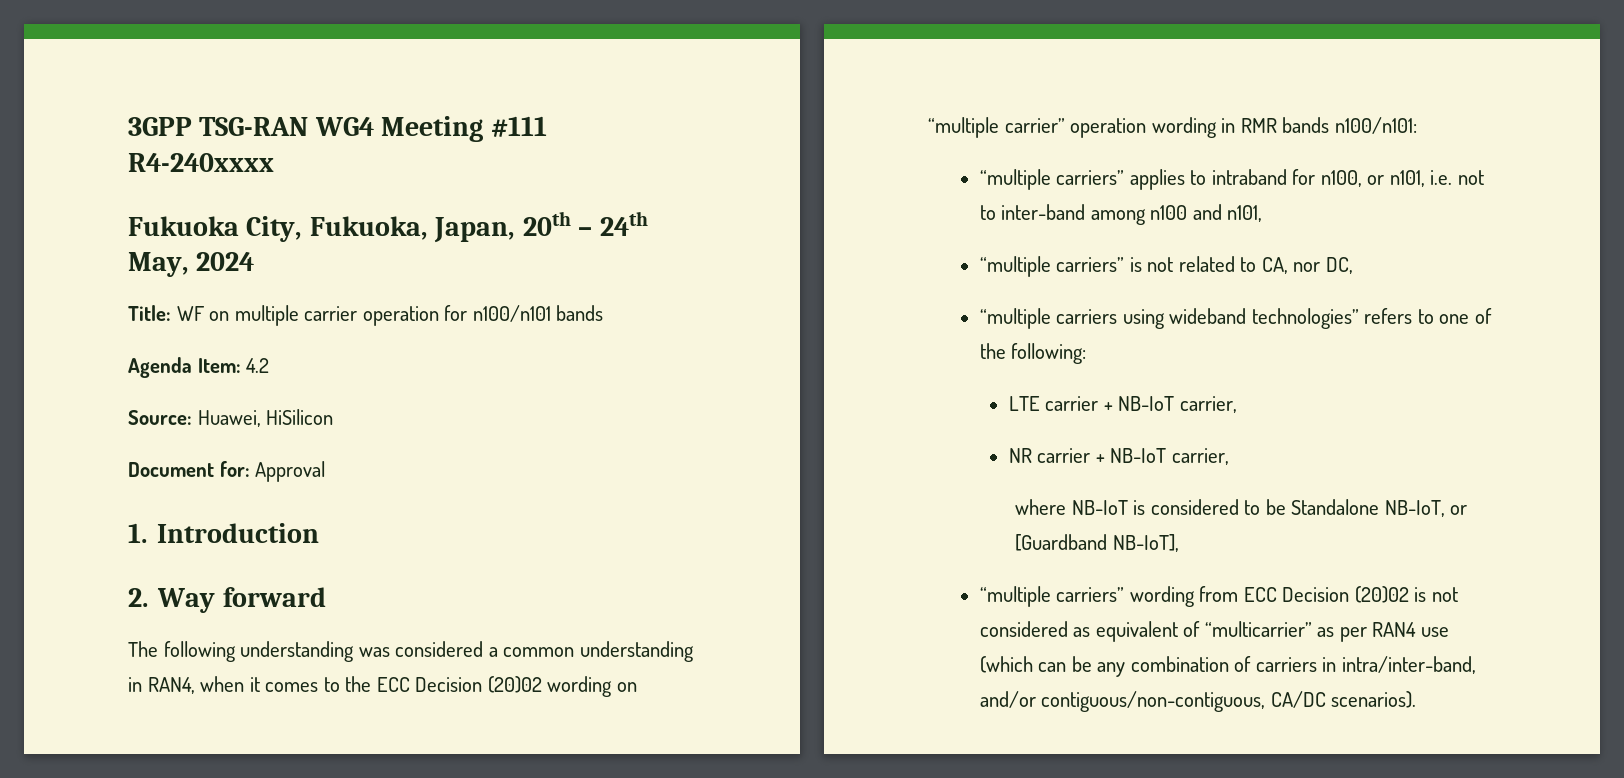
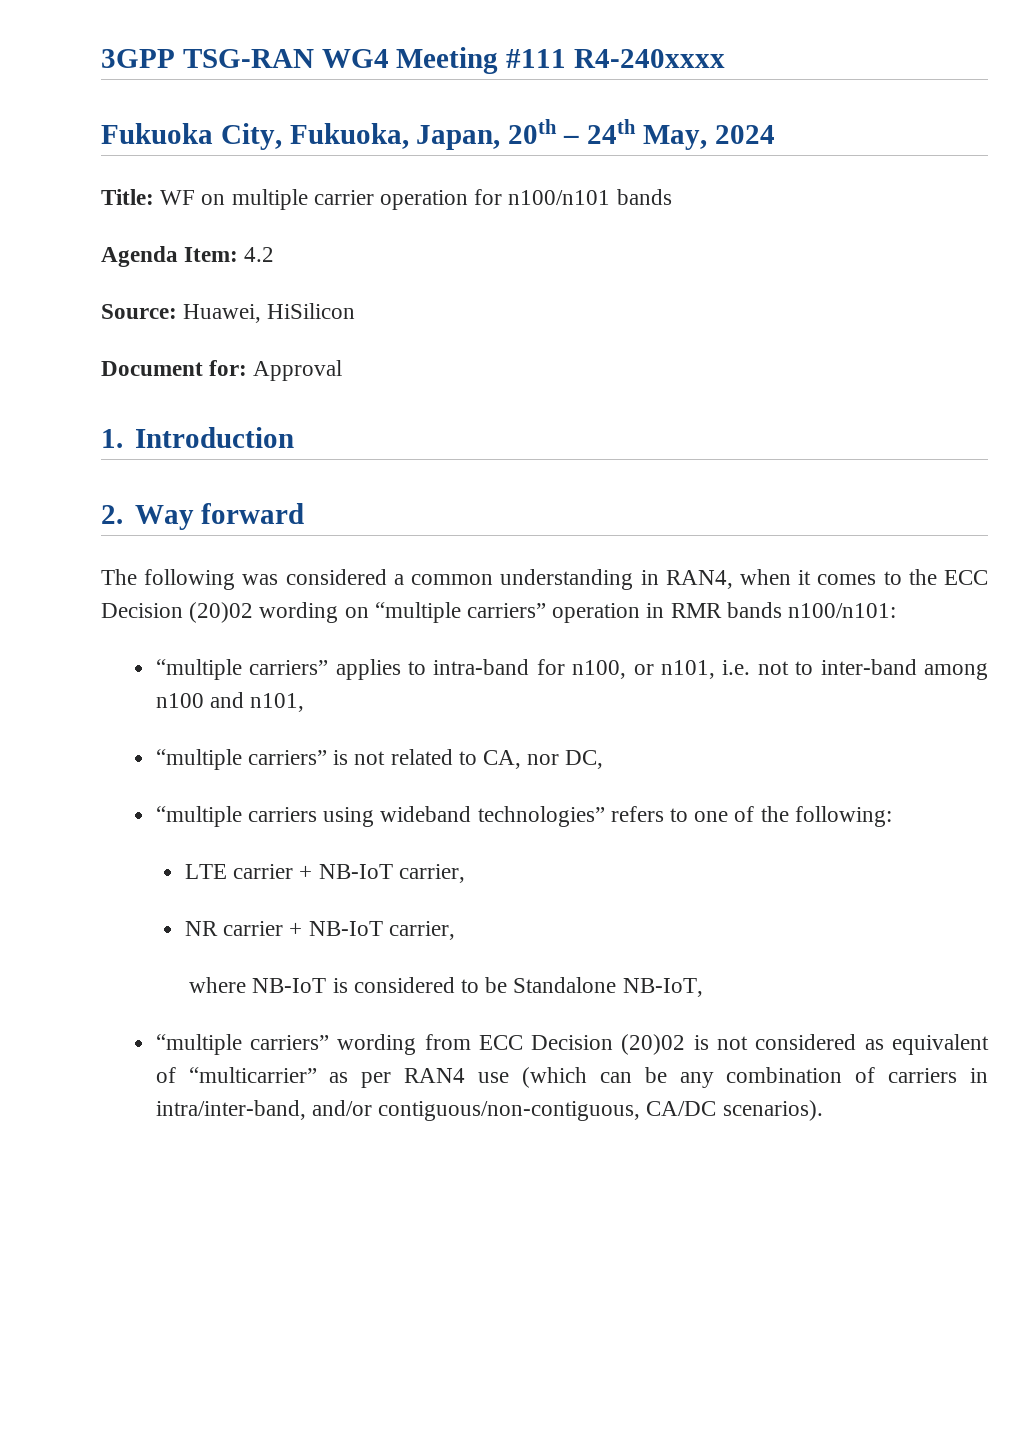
[240,641,355,662] understanding -> (236, 579) none
[1004,117,1217,138] carrier” operation wording -> [467,603,641,623] carriers” operation
[1211,169,1287,185] intraband -> [433,659,530,675] intra-band
[1450,505,1468,515] [1015,534,1179,552] or [Guardband NB-IoT], -> (703, 987) none

